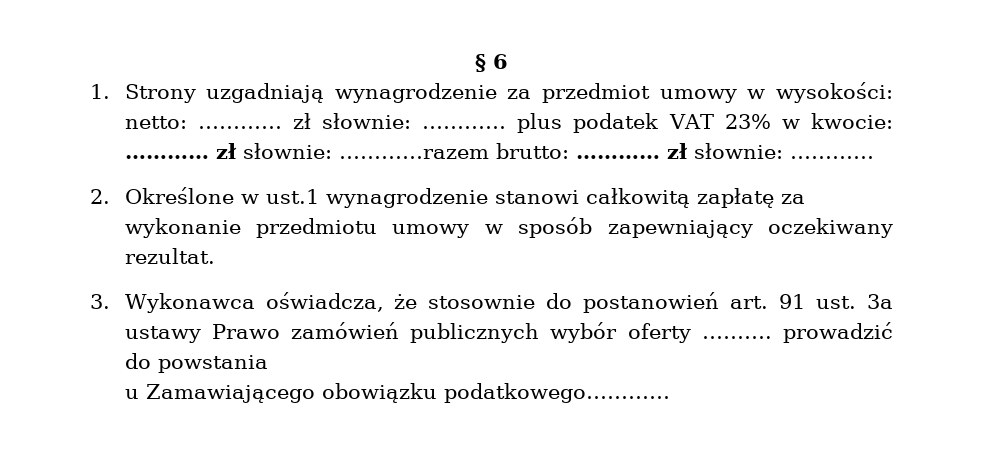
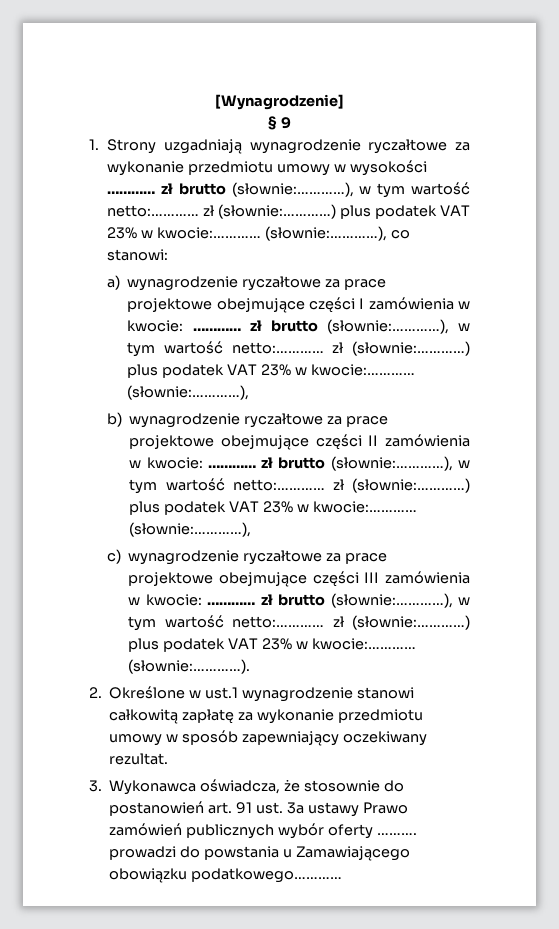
[475,54,508,72] § 6 -> [215,94,344,110] [268,116,291,130] [Wynagrodzenie] // § 9
[507,82,893,103] [124,113,893,133] [124,143,874,159] za przedmiot umowy w wysokości: netto: ………… zł słownie: ………… plus podatek VAT 23% w kwocie: ………… zł słownie: …………razem brutto: ………… zł słownie: ………… -> [368,139,470,154] [107,160,427,176] [107,182,470,198] [107,204,470,219] [107,226,410,241] [107,249,169,261] [107,275,387,291] [127,297,470,313] [127,319,470,334] [127,341,470,357] [127,364,416,378] [127,385,250,400] [107,412,389,428] [129,434,470,450] [129,456,470,471] [129,478,470,494] [129,501,418,515] [129,522,252,537] [107,549,388,565] [128,571,470,587] [128,593,470,608] [128,615,470,631] [128,638,417,652] [128,659,251,674] ryczałtowe za wykonanie przedmiotu umowy w wysokości ………… zł brutto (słownie:…………), w tym wartość netto:………… zł (słownie:…………) plus podatek VAT 23% w kwocie:………… (słownie:…………), co stanowi: // a) wynagrodzenie ryczałtowe za prace projektowe obejmujące części I zamówienia w kwocie: ………… zł brutto (słownie:…………), w tym wartość netto:………… zł (słownie:…………) plus podatek VAT 23% w kwocie:………… (słownie:…………), // b) wynagrodzenie ryczałtowe za prace projektowe obejmujące części II zamówienia w kwocie: ………… zł brutto (słownie:…………), w tym wartość netto:………… zł (słownie:…………) plus podatek VAT 23% w kwocie:………… (słownie:…………), // c) wynagrodzenie ryczałtowe za prace projektowe obejmujące części III zamówienia w kwocie: ………… zł brutto (słownie:…………), w tym wartość netto:………… zł (słownie:…………) plus podatek VAT 23% w kwocie:………… (słownie:…………).
[782,322,893,343] prowadzić -> [109,846,177,860] prowadzi
(268, 364) // -> (280, 853) none

